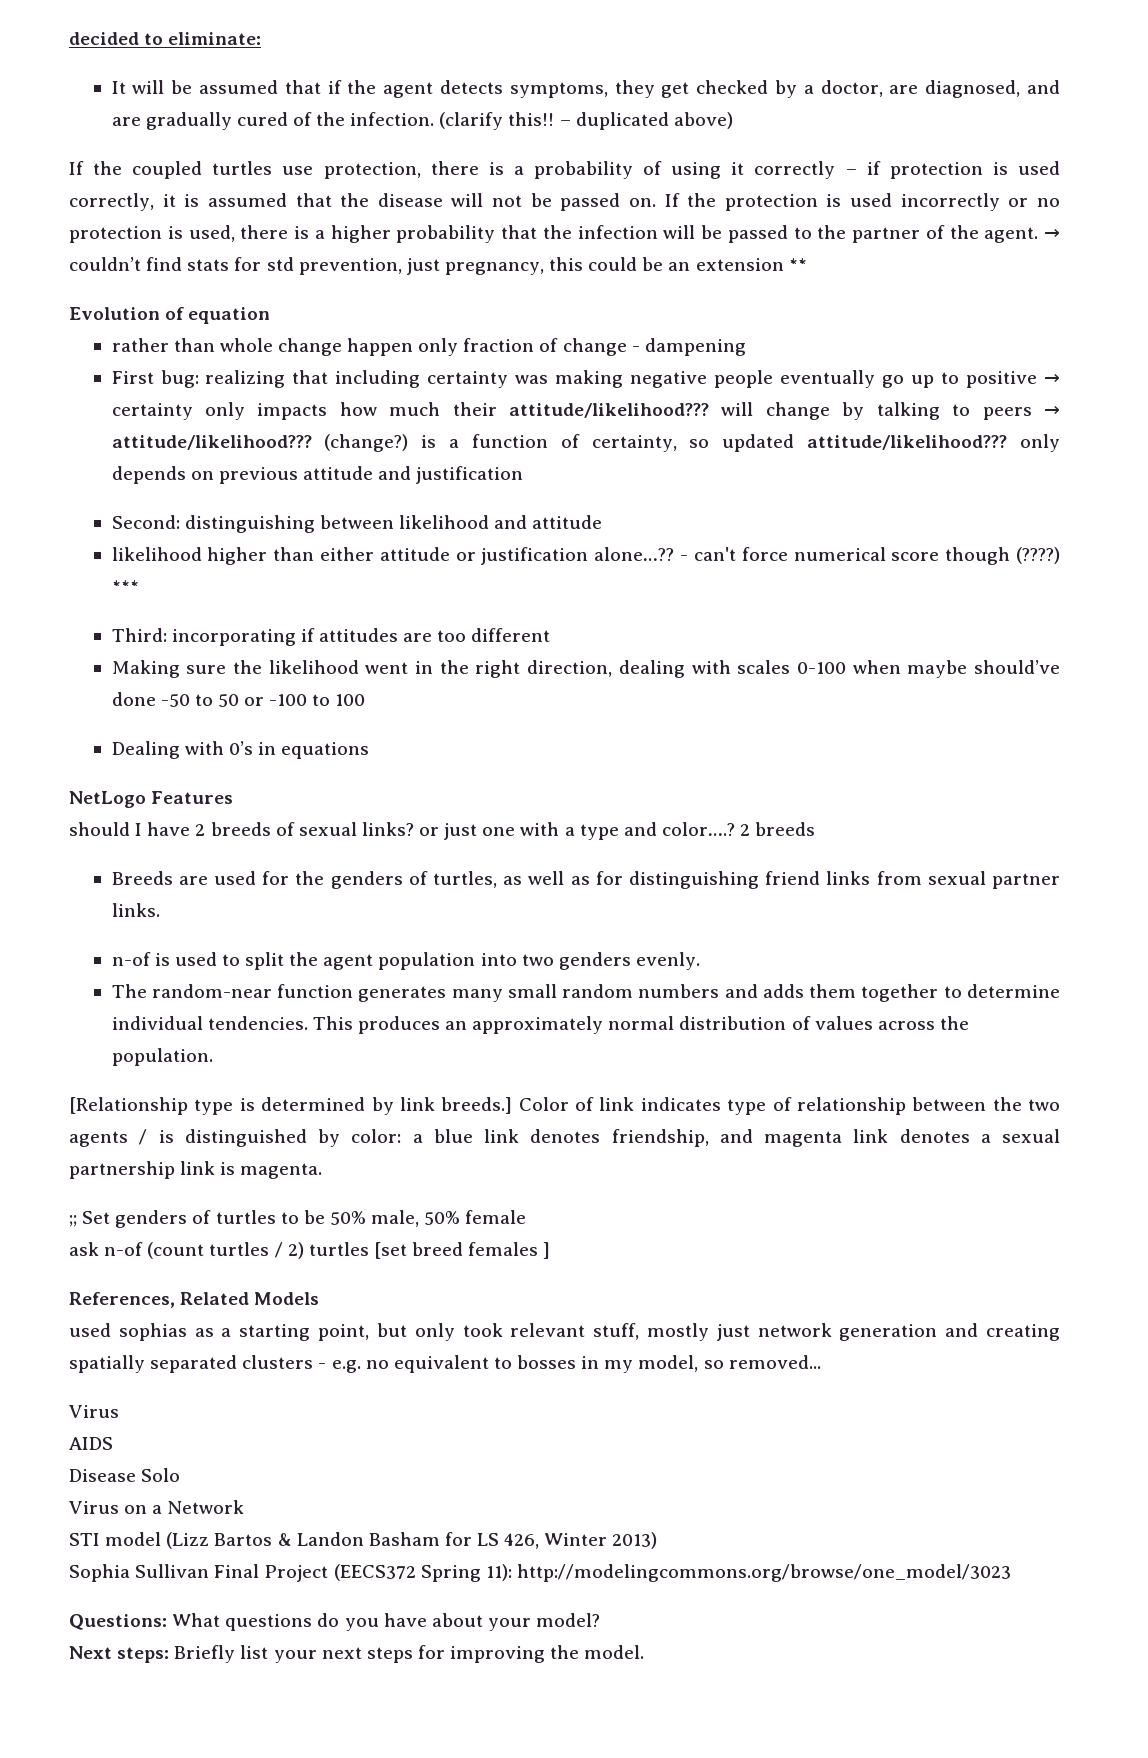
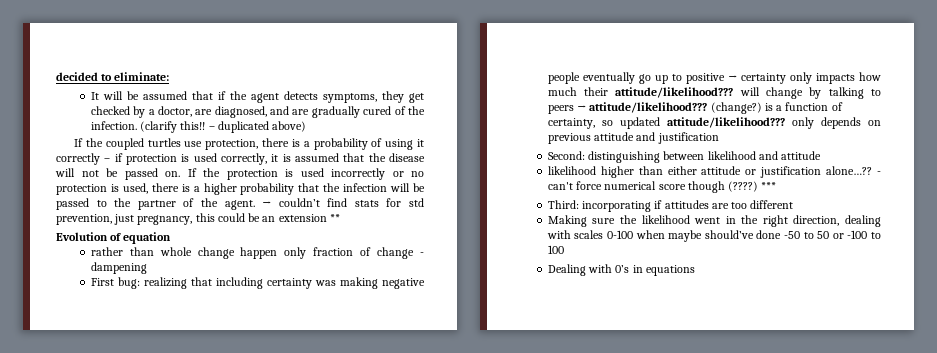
[69,791,234,808] [69,822,816,840] [111,871,1060,889] [111,903,160,917] [111,952,700,970] [111,984,1060,1002] [111,1016,969,1034] [111,1048,213,1066] [69,1097,1060,1115] [69,1129,1060,1147] [69,1161,323,1179] [69,1210,527,1228] [69,1242,551,1259] [69,1292,320,1308] [69,1323,1060,1341] [69,1355,821,1373] [69,1405,119,1418] [69,1437,113,1450] [69,1468,181,1482] [69,1500,245,1514] [69,1532,658,1549] [69,1564,1011,1582] [69,1613,601,1631] [69,1645,645,1663] // NetLogo Features // should I have 2 breeds of sexual links? or just one with a type and color….? 2 breeds // Breeds are used for the genders of turtles, as well as for distinguishing friend links from sexual partner links. // n-of is used to split the agent population into two genders evenly. // The random-near function generates many small random numbers and adds them together to determine individual tendencies. This produces an approximately normal distribution of values across the population. // [Relationship type is determined by link breeds.] Color of link indicates type of relationship between the two agents / is distinguished by color: a blue link denotes friendship, and magenta link denotes a sexual partnership link is magenta. // ;; Set genders of turtles to be 50% male, 50% female // ask n-of (count turtles / 2) turtles [set breed females ] // References, Related Models // used sophias as a starting point, but only took relevant stuff, mostly just network generation and creating spatially separated clusters - e.g. no equivalent to bosses in my model, so removed... // Virus // AIDS // Disease Solo // Virus on a Network // STI model (Lizz Bartos & Landon Basham for LS 426, Winter 2013) // Sophia Sullivan Final Project (EECS372 Spring 11): http://modelingcommons.org/browse/one_model/3023 // Questions: What questions do you have about your model? // Next steps: Briefly list your next steps for improving the model. -> (695, 270) none

